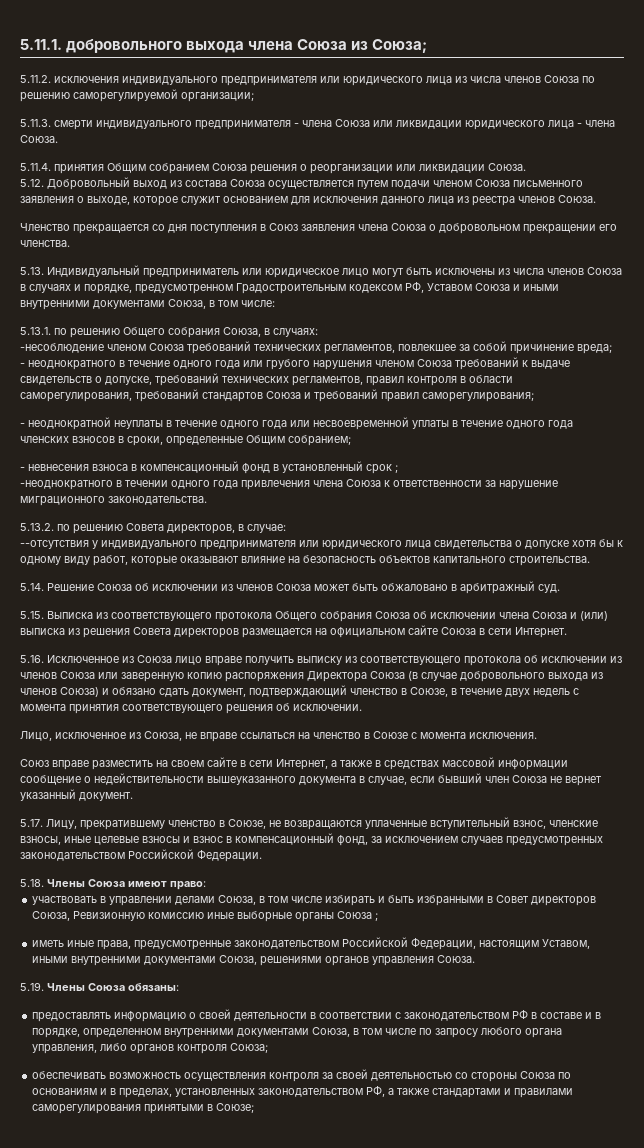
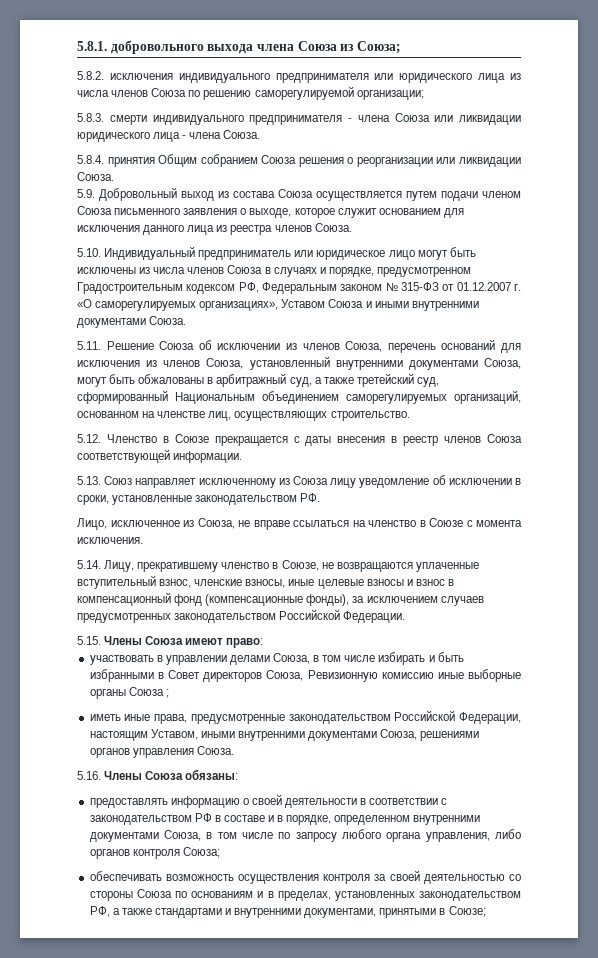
[20,39,62,50] 5.11.1. -> [77,41,107,51] 5.8.1.
[20,75,51,83] 5.11.2. -> [77,71,104,80] 5.8.2.
[20,119,51,127] 5.11.3. -> [77,113,104,122] 5.8.3.
[20,163,51,171] 5.11.4. -> [77,155,104,164] 5.8.4.
[20,179,44,187] 5.12. -> [77,189,95,198] 5.9.
[20,223,617,234] [20,240,70,247] [20,267,44,275] Членство прекращается со дня поступления в Союз заявления члена Союза о добровольном прекращении его членства. // 5.13. -> [77,248,101,257] 5.10.
(424, 287) none -> [261,282,521,294] [77,299,279,311] Федеральным законом № 315-ФЗ от 01.12.2007 г. «О саморегулируемых организациях»,
[168,299,275,309] [20,327,318,338] [20,341,612,354] [20,357,570,370] [20,373,513,386] [20,389,534,402] [20,417,573,430] [20,435,351,446] [20,461,398,474] [20,479,558,490] [20,496,207,506] [20,523,286,534] [20,539,623,550] [20,555,590,566] [20,583,44,591] Союза, в том числе: // 5.13.1. по решению Общего собрания Союза, в случаях: // -несоблюдение членом Союза требований технических регламентов, повлекшее за собой причинение вреда; // - неоднократного в течение одного года или грубого нарушения членом Союза требований к выдаче свидетельств о допуске, требований технических регламентов, правил контроля в области саморегулирования, требований стандартов Союза и требований правил саморегулирования; // - неоднократной неуплаты в течение одного года или несвоевременной уплаты в течение одного года членских взносов в сроки, определенные Общим собранием; // - невнесения взноса в компенсационный фонд в установленный срок ; // -неоднократного в течении одного года привлечения члена Союза к ответственности за нарушение миграционного законодательства. // 5.13.2. по решению Совета директоров, в случае: // --отсутствия у индивидуального предпринимателя или юридического лица свидетельства о допуске хотя бы к одному виду работ, которые оказывают влияние на безопасность объектов капитального строительства. // 5.14. -> [149,316,187,325] [77,341,101,350] Союза. // 5.11.
[276,581,560,594] [20,611,608,622] [20,625,567,638] [20,655,622,666] [20,671,603,682] [20,685,579,698] [20,703,362,714] Союза может быть обжаловано в арбитражный суд. // 5.15. Выписка из соответствующего протокола Общего собрания Союза об исключении члена Союза и (или) выписка из решения Совета директоров размещается на официальном сайте Союза в сети Интернет. // 5.16. Исключенное из Союза лицо вправе получить выписку из соответствующего протокола об исключении из членов Союза или заверенную копию распоряжения Директора Союза (в случае добровольного выхода из членов Союза) и обязано сдать документ, подтверждающий членство в Союзе, в течение двух недель с момента принятия соответствующего решения об исключении. -> [345,339,521,353] [77,356,521,370] [77,373,439,387] [77,390,521,404] [77,411,410,421] [77,434,522,446] [77,449,243,463] [77,475,521,488] [77,493,321,505] Союза, перечень оснований для исключения из членов Союза, установленный внутренними документами Союза, могут быть обжалованы в арбитражный суд, а также третейский суд, сформированный Национальным объединением саморегулируемых организаций, основанном на членстве лиц, осуществляющих строительство. // 5.12. Членство в Союзе прекращается с даты внесения в реестр членов Союза соответствующей информации. // 5.13. Союз направляет исключенному из Союза лицу уведомление об исключении в сроки, установленные законодательством РФ.
[20,757,568,770] [20,773,602,786] [20,789,133,801] [20,819,43,827] Союз вправе разместить на своем сайте в сети Интернет, а также в средствах массовой информации сообщение о недействительности вышеуказанного документа в случае, если бывший член Союза не вернет указанный документ. // 5.17. -> [77,560,101,569] 5.14.
[337,835,368,846] фонд, -> [174,594,350,606] фонд (компенсационные фонды),
[20,879,44,887] 5.18. -> [77,636,101,645] 5.15.
[20,982,44,991] 5.19. -> [77,771,101,780] 5.16.
[514,1088,574,1098] [32,1104,142,1114] правилами саморегулирования -> [234,908,377,918] внутренними документами,

